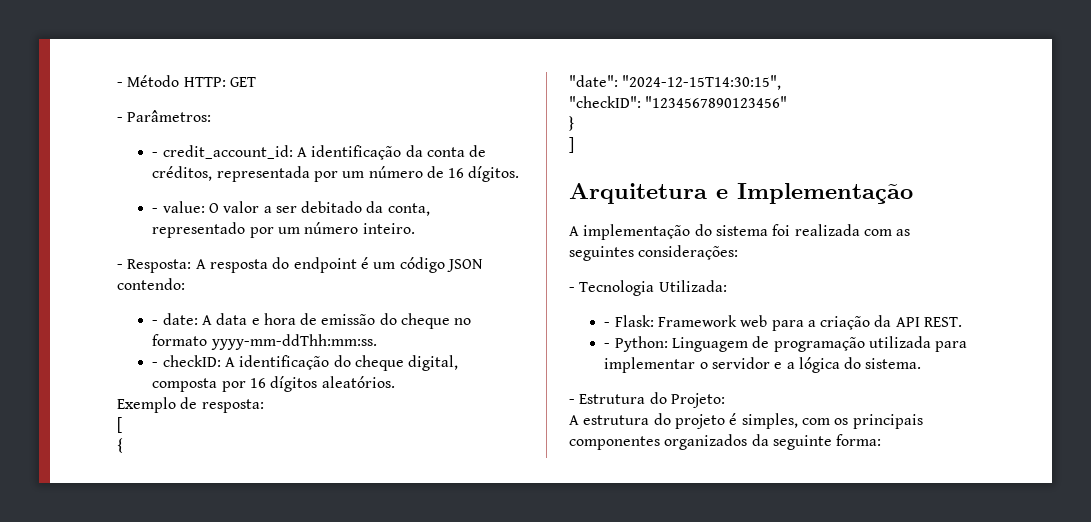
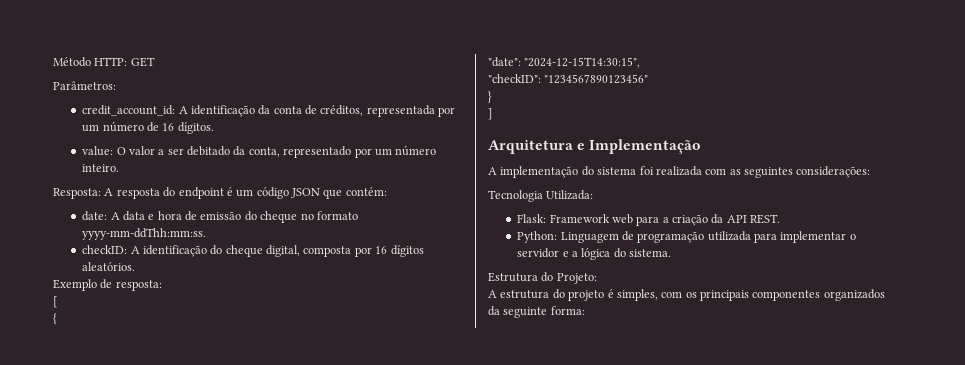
[117,82,123,87] - -> (53, 62) none
[117,117,123,122] - -> (155, 62) none
[152,152,159,157] - -> (116, 85) none
[152,208,159,213] - -> (214, 128) none
[117,264,123,269] - -> (120, 168) none
[117,278,185,290] [152,320,159,325] contendo: // - -> [323,187,387,199] que contém: //
[152,362,159,367] - -> (207, 234) none
[569,287,575,292] - -> (871, 172) none
[604,322,611,327] - -> (594, 195) none
[604,343,611,348] - -> (781, 219) none
[569,399,575,404] - -> (672, 253) none

